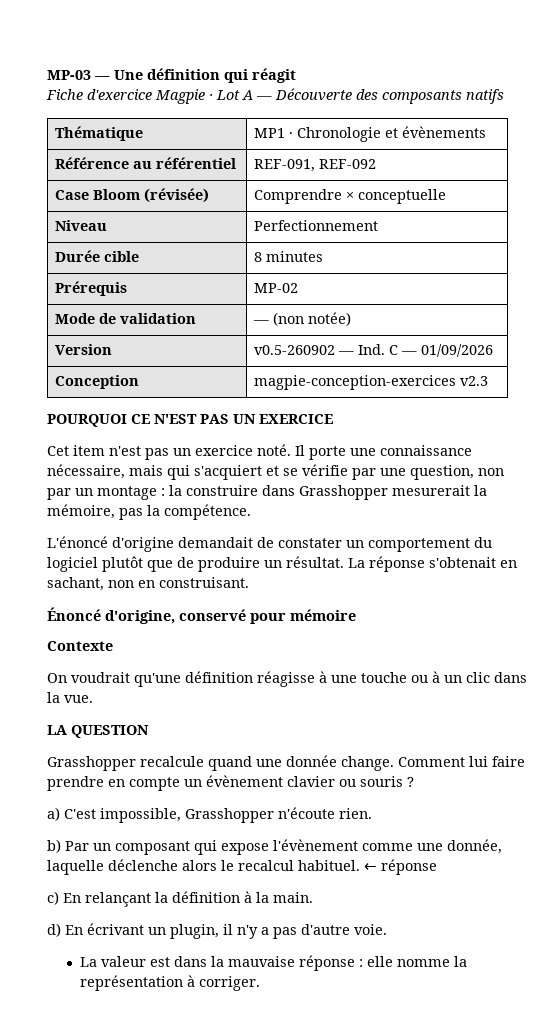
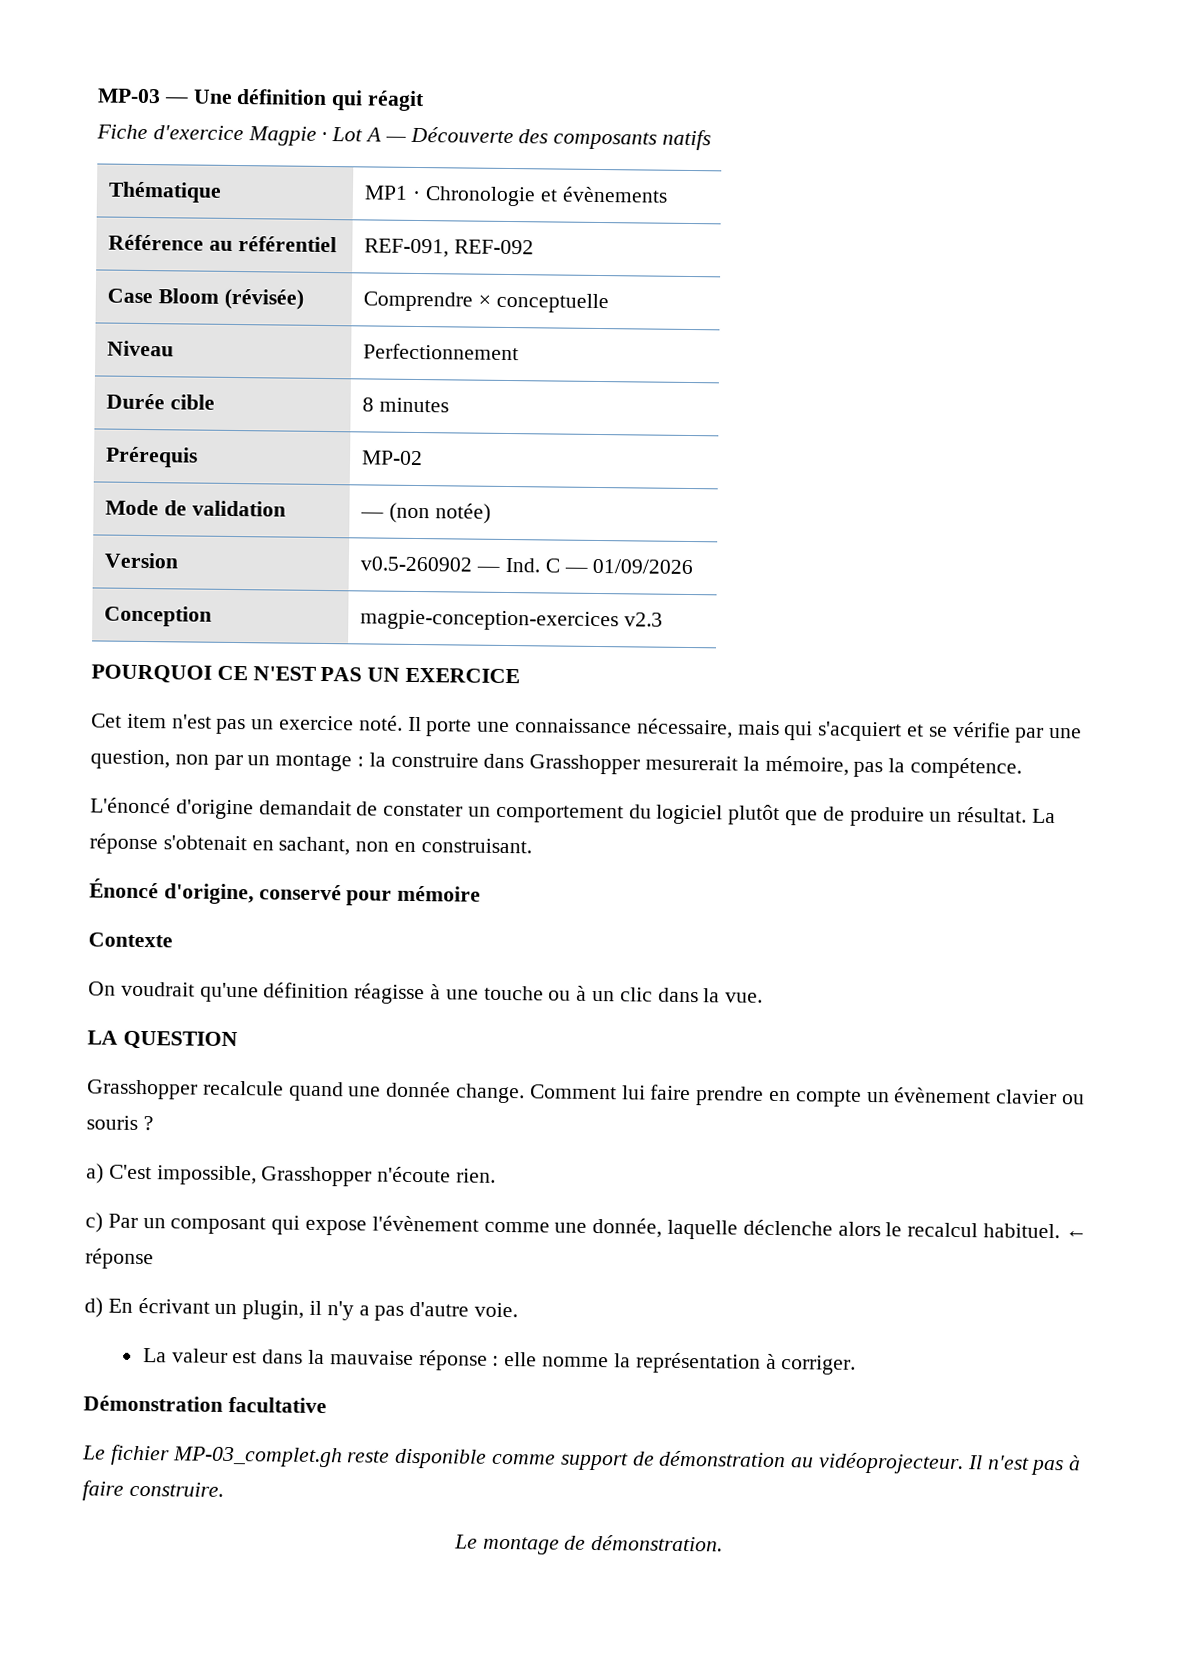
[47,839,61,853] b) -> [85,1212,103,1233] c)
[47,891,313,907] // c) En relançant la définition à la main. -> (154, 1259) none
(260, 983) none -> [83,1395,327,1414] [82,1444,1082,1476] [82,1480,224,1501] [453,1534,724,1555] // Démonstration facultative // Le fichier MP-03_complet.gh reste disponible comme support de démonstration au vidéoprojecteur. Il n'est pas à faire construire. // Le montage de démonstration.

